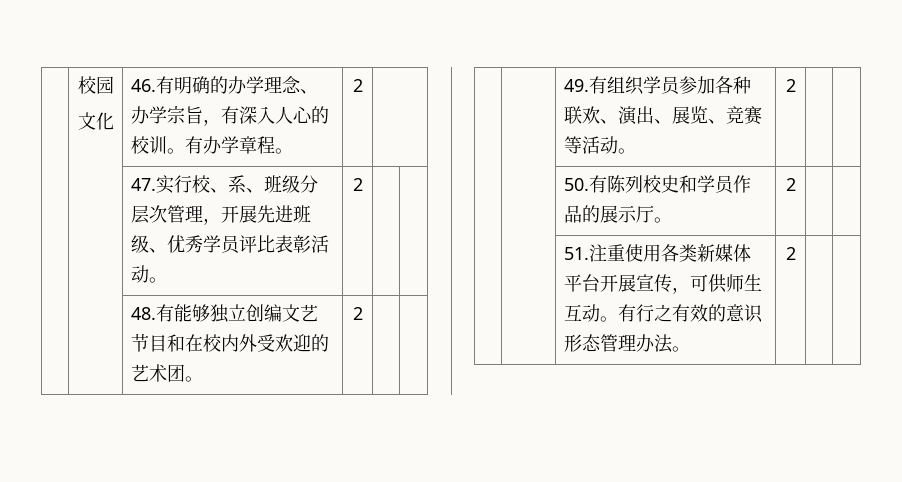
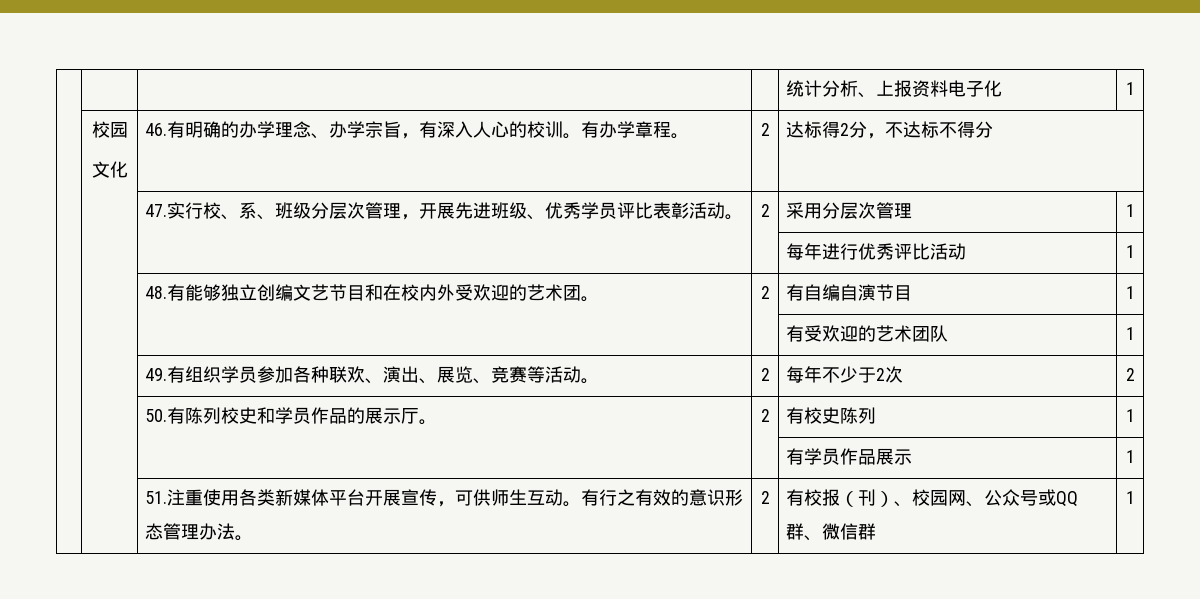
(77, 85) | -> [786,80,1003,98] [1125,82,1135,95] | | | | 统计分析、上报资料电子化 | 1 // |
(363, 85) none -> [786,121,994,139] 达标得2分，不达标不得分
(363, 184) | -> [786,202,913,219] [1125,204,1135,217] [786,243,967,260] [1125,245,1135,258] 采用分层次管理 | 1 // | | | | 每年进行优秀评比活动 | 1
(363, 313) | -> [786,284,913,301] [1125,286,1135,299] [786,325,949,342] [1125,327,1135,340] 有自编自演节目 | 1 // | | | | 有受欢迎的艺术团队 | 1
(796, 85) | -> [786,366,904,383] [1125,368,1135,381] 每年不少于2次 | 2
(796, 184) | -> [786,407,877,424] [1125,409,1135,422] [786,448,913,465] [1125,450,1135,463] 有校史陈列 | 1 // | | | | 有学员作品展示 | 1
(796, 253) | -> [786,489,1079,507] [786,523,877,541] [1125,491,1135,504] 有校报（刊）、校园网、公众号或QQ群、微信群 | 1

